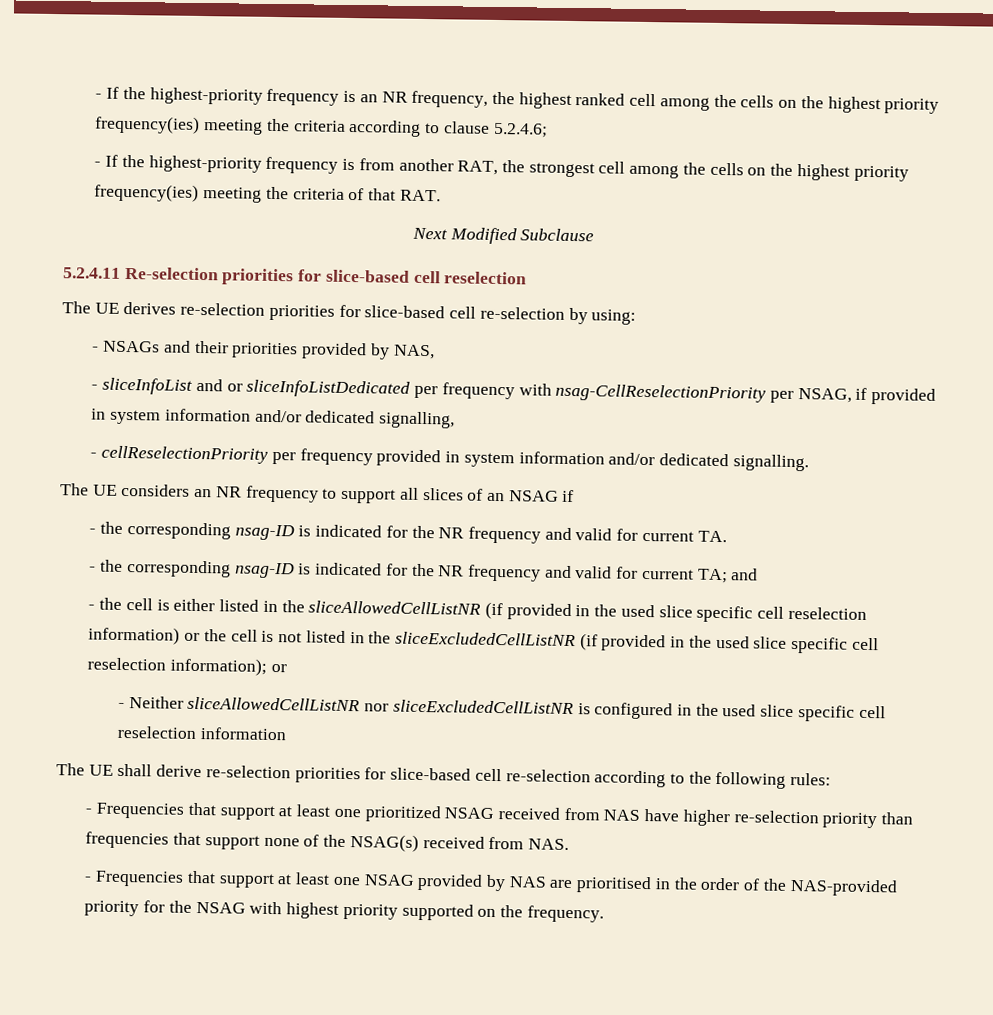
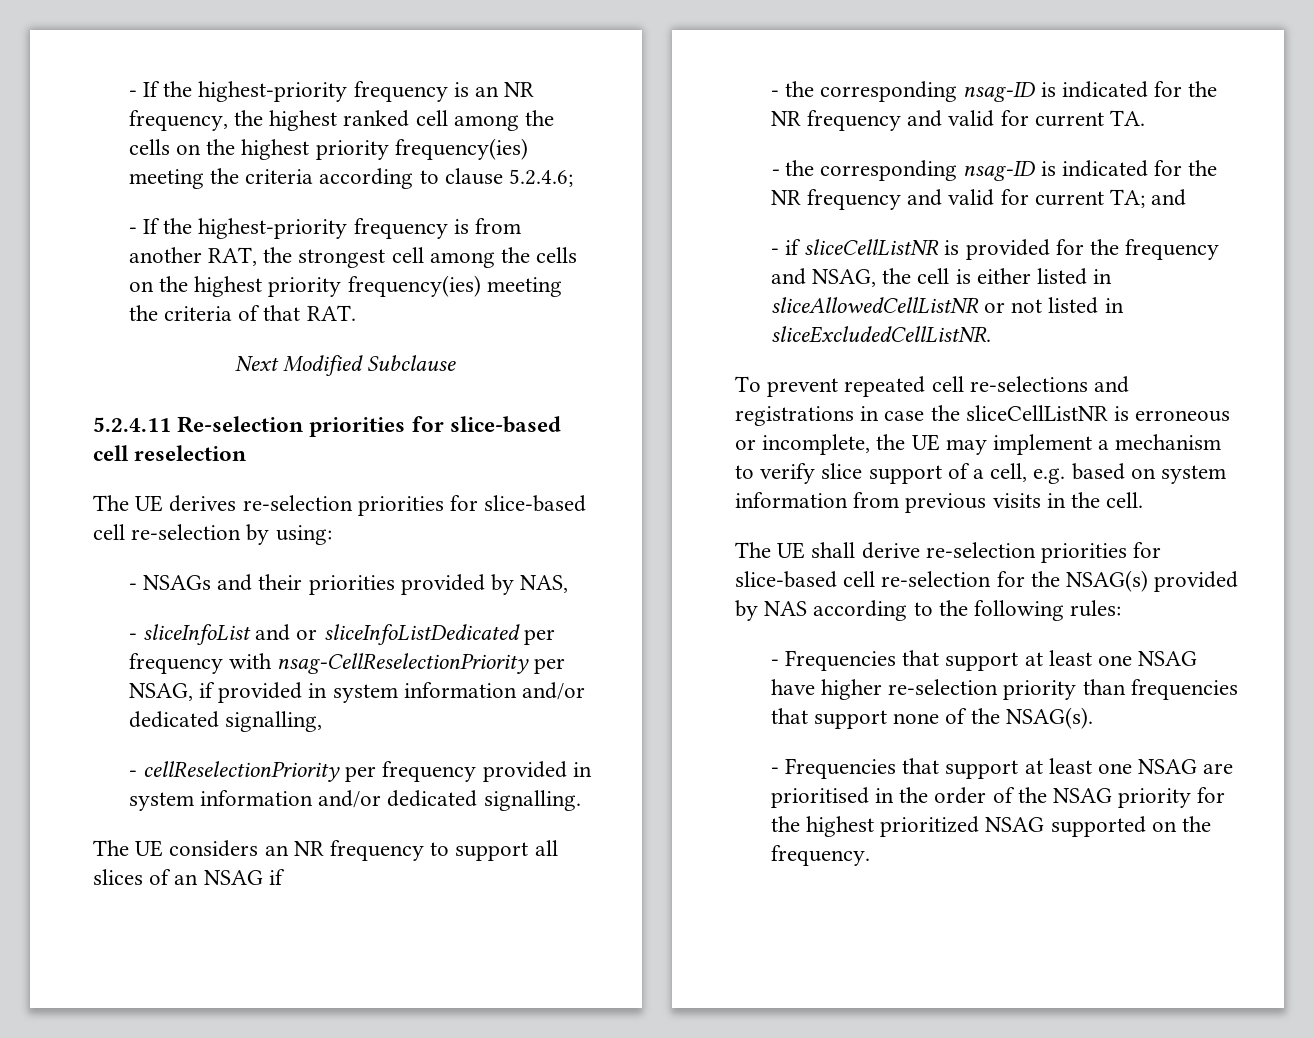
(96, 607) none -> [785,239,1220,260] [770,268,877,287] if sliceCellListNR is provided for the frequency and NSAG,
[281,600,867,623] [88,626,879,654] [87,657,287,676] [117,696,886,722] [116,725,287,741] the sliceAllowedCellListNR (if provided in the used slice specific cell reselection information) or the cell is not listed in the sliceExcludedCellListNR (if provided in the used slice specific cell reselection information); or // - Neither sliceAllowedCellListNR nor sliceExcludedCellListNR is configured in the used slice specific cell reselection information -> [770,297,1124,314] [770,326,991,343] [735,376,1130,397] [735,405,1231,426] [735,434,1222,455] [735,463,1227,484] [735,492,1144,513] sliceAllowedCellListNR or not listed in sliceExcludedCellListNR. // To prevent repeated cell re-selections and registrations in case the sliceCellListNR is erroneous or incomplete, the UE may implement a mechanism to verify slice support of a cell, e.g. based on system information from previous visits in the cell.
(591, 776) none -> [996,570,1239,592] [735,600,808,621] for the NSAG(s) provided by NAS
[364,805,641,823] prioritized NSAG received from NAS -> [1138,651,1198,666] NSAG
[349,834,569,852] [84,870,547,892] NSAG(s) received from NAS. // - Frequencies that support at least one NSAG provided by NAS -> [1005,707,1093,729] [770,758,1198,779] NSAG(s). // - Frequencies that support at least one NSAG
[789,878,898,897] NAS-provided -> [1053,788,1113,803] NSAG
[195,901,398,920] NSAG with highest priority -> [806,816,1045,837] highest prioritized NSAG

